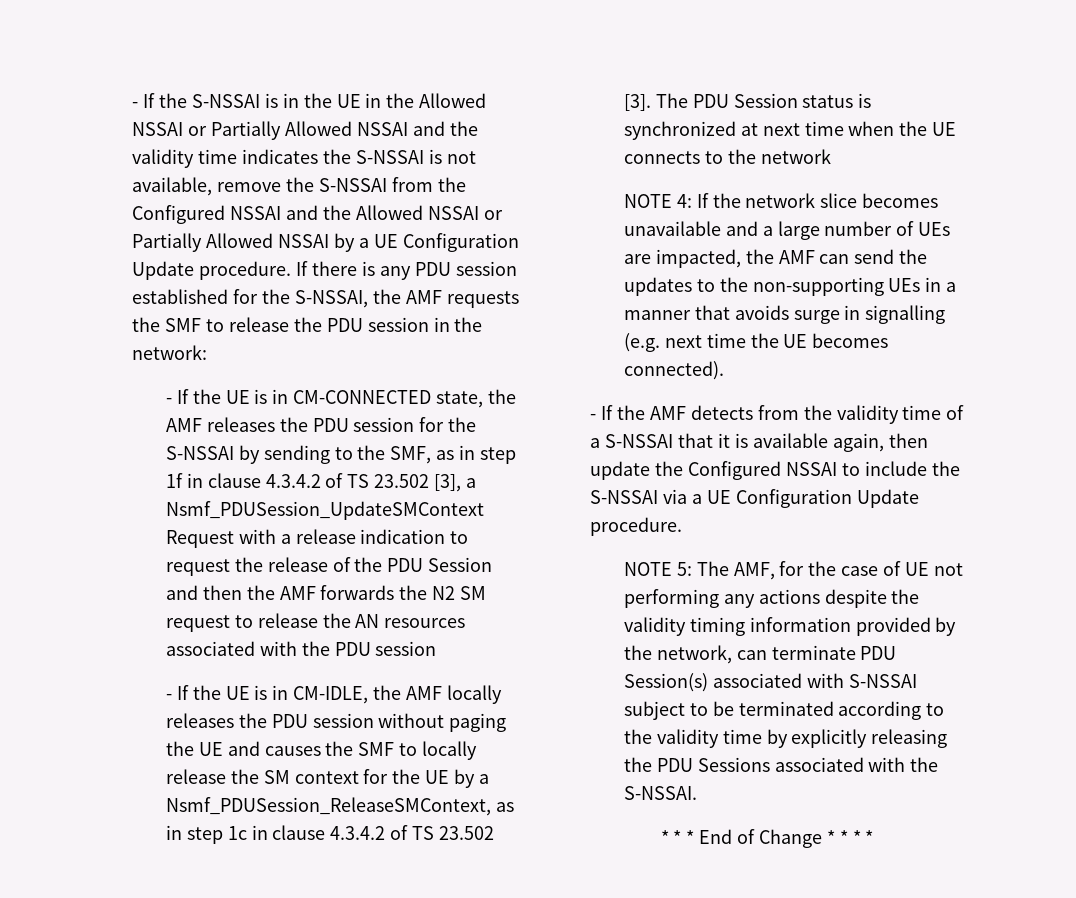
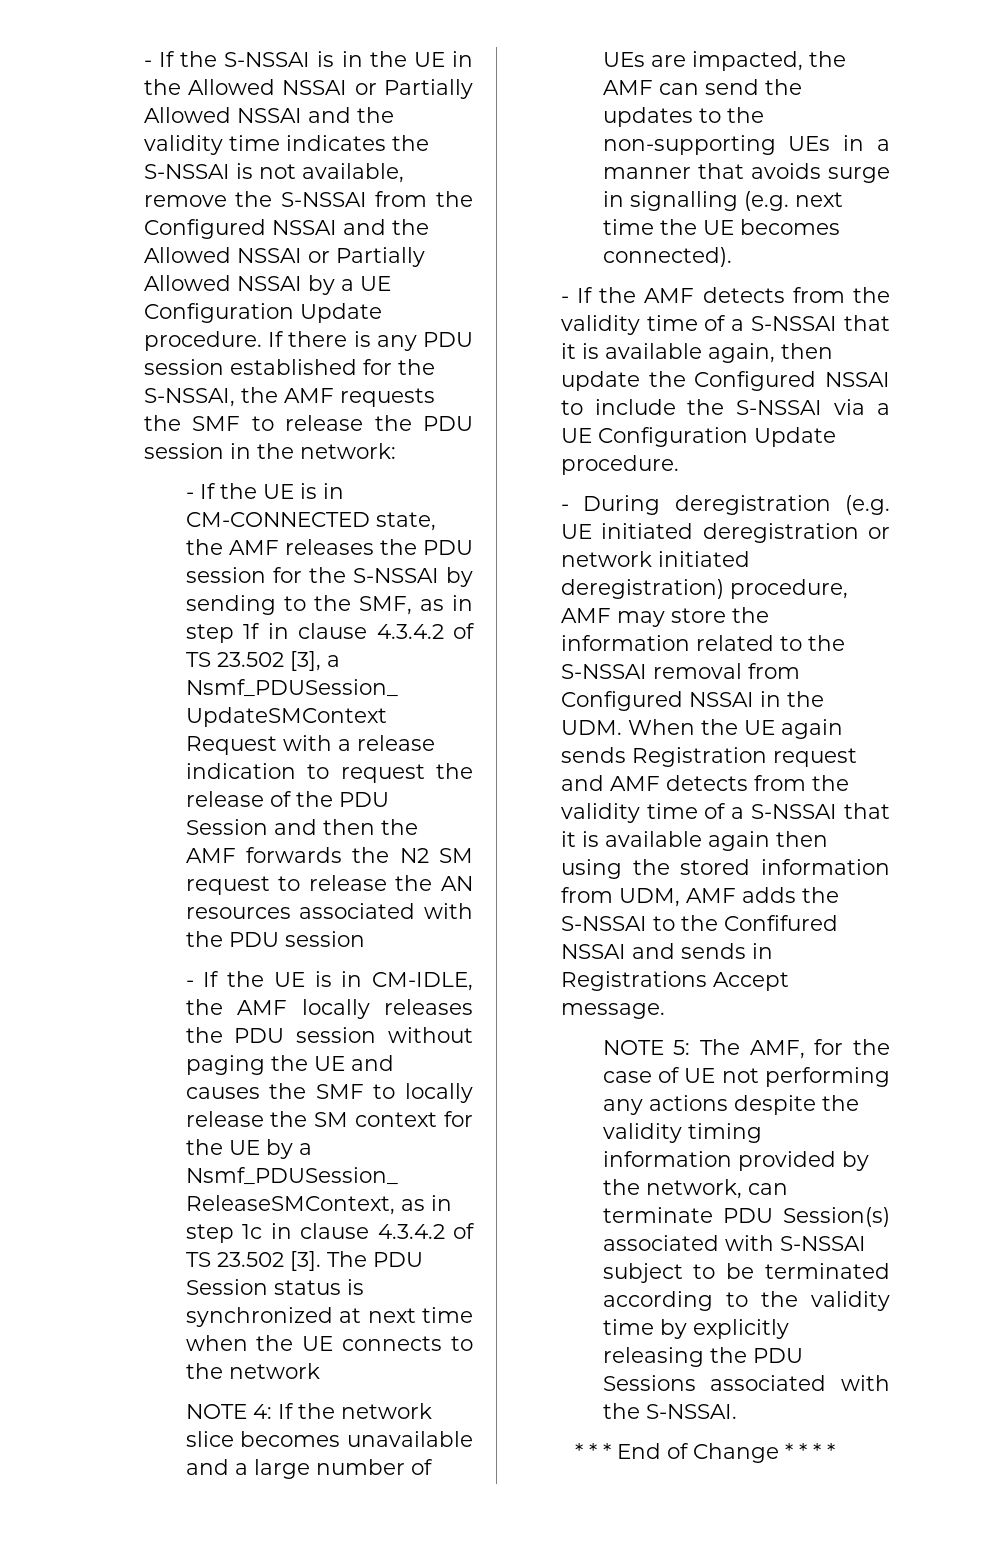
(683, 526) none -> [560,495,890,515] [560,523,890,543] [560,551,750,567] [560,579,848,599] [560,607,769,627] [560,635,845,651] [560,663,800,679] [560,691,824,711] [560,719,843,739] [560,747,857,767] [560,775,849,791] [560,803,890,823] [560,831,828,851] [560,859,890,879] [560,887,839,907] [560,915,838,931] [560,943,773,959] [560,971,789,991] [560,1003,665,1019] // - During deregistration (e.g. UE initiated deregistration or network initiated deregistration) procedure, AMF may store the information related to the S-NSSAI removal from Configured NSSAI in the UDM. When the UE again sends Registration request and AMF detects from the validity time of a S-NSSAI that it is available again then using the stored information from UDM, AMF adds the S-NSSAI to the Confifured NSSAI and sends in Registrations Accept message.

